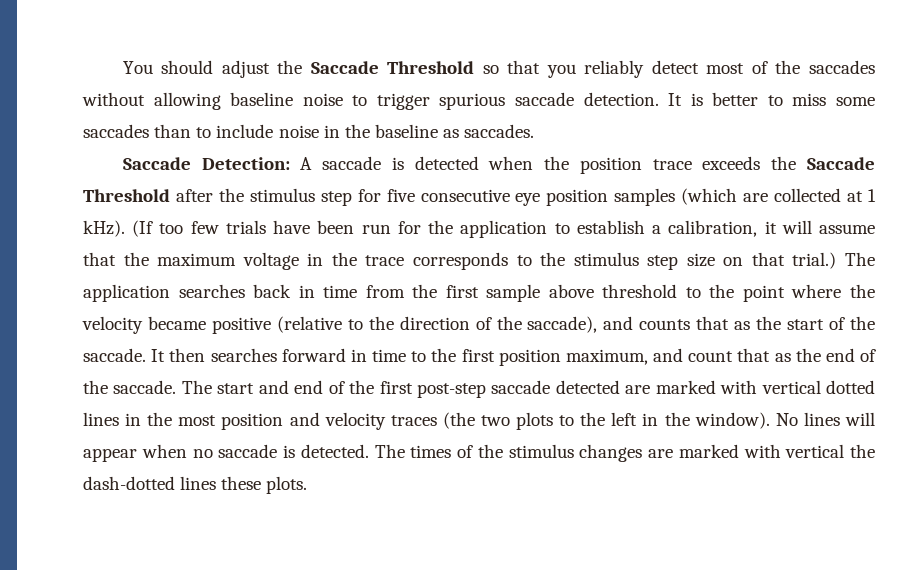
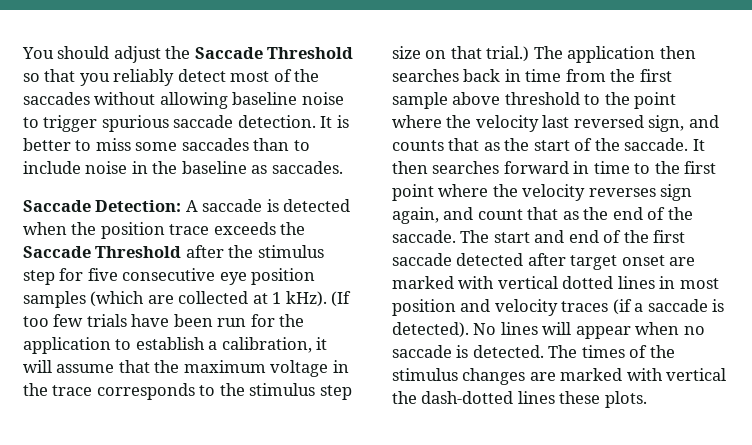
(170, 293) none -> [659,46,696,59] then
[147,316,598,334] became positive (relative to the direction of the saccade), -> [542,115,685,132] last reversed sign,
[498,349,648,366] position maximum, -> [392,184,693,201] [392,207,439,224] point where the velocity reverses sign again,
[416,383,486,398] post-step -> (686, 236) none
(620, 387) none -> [527,253,665,270] after target onset
[147,412,173,426] the -> (676, 282) none
[442,412,770,430] (the two plots to the left in the window). -> [612,299,725,315] [392,322,469,338] (if a saccade is detected).

